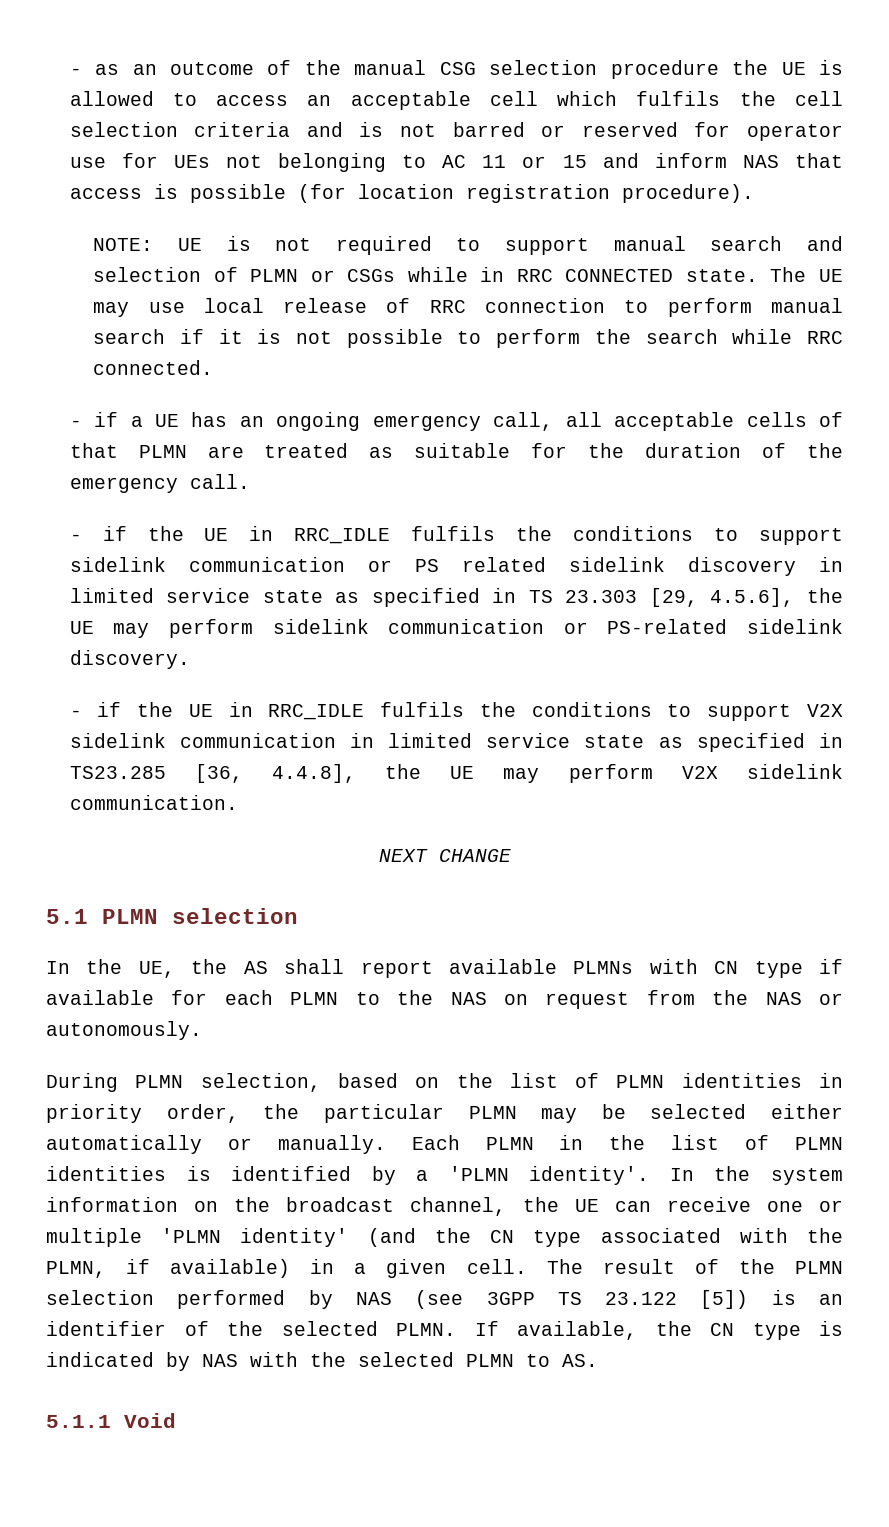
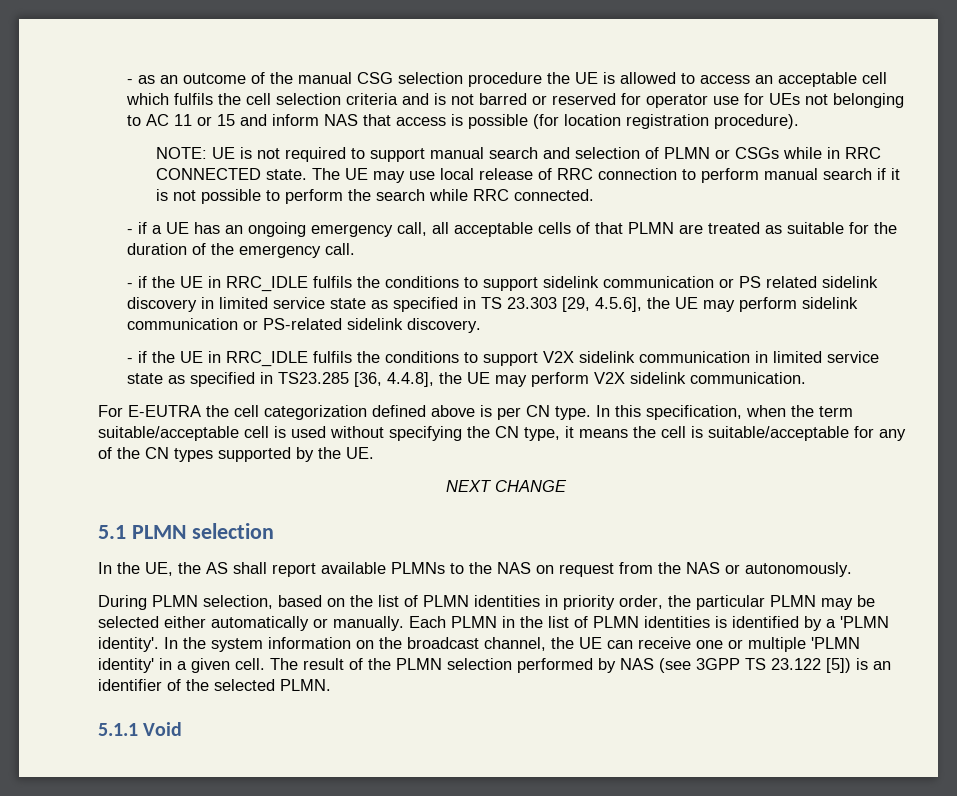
(238, 802) none -> [98,405,853,420] [98,426,906,441] [98,447,374,462] // For E-EUTRA the cell categorization defined above is per CN type. In this specification, when the term suitable/acceptable cell is used without specifying the CN type, it means the cell is suitable/acceptable for any of the CN types supported by the UE.
[649,959,843,978] [46,990,339,1005] with CN type if available for each PLMN -> (445, 568) none
[367,1228,843,1247] [46,1259,291,1278] (and the CN type associated with the PLMN, if available) -> (154, 665) none
[474,1321,843,1340] [46,1352,598,1371] If available, the CN type is indicated by NAS with the selected PLMN to AS. -> (331, 685) none

